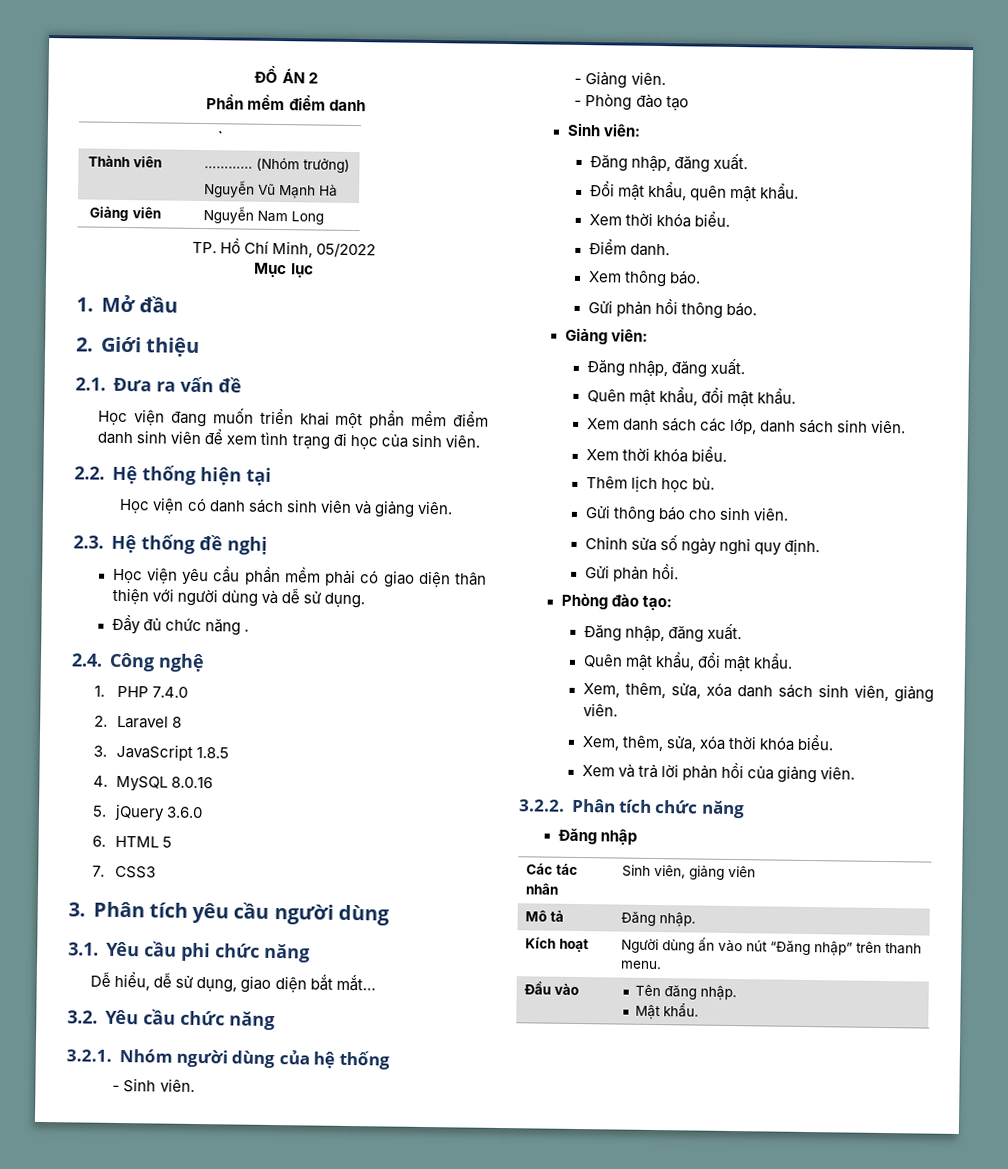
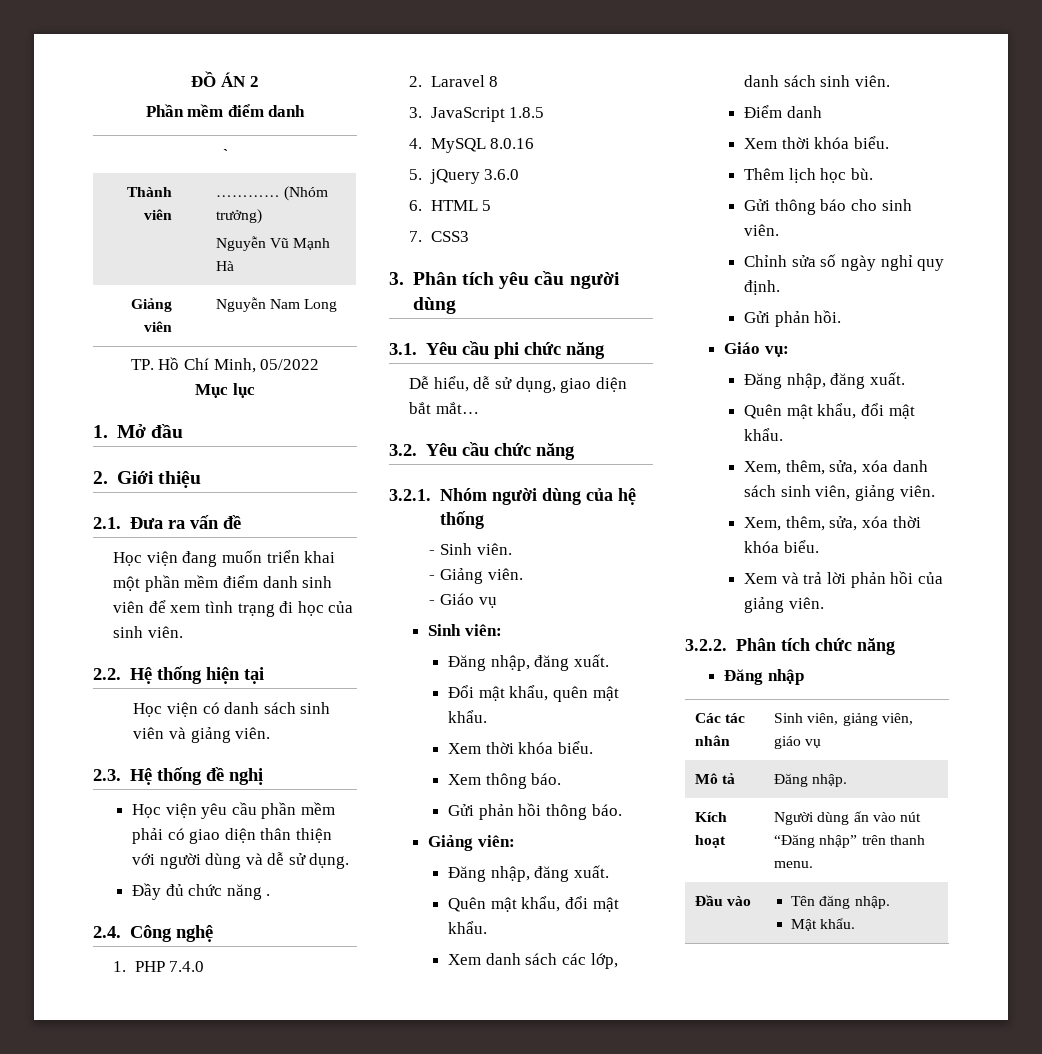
[585,93,689,112] Phòng đào tạo -> [440,593,497,608] Giáo vụ
[588,239,670,257] // Điểm danh. -> (593, 747) none
(907, 426) none -> [744,105,822,118] // Điểm danh
[560,592,672,612] Phòng đào tạo: -> [723,342,789,357] Giáo vụ:
[727,865,756,878] viên -> [881,713,913,725] [774,736,822,749] viên, giáo vụ

